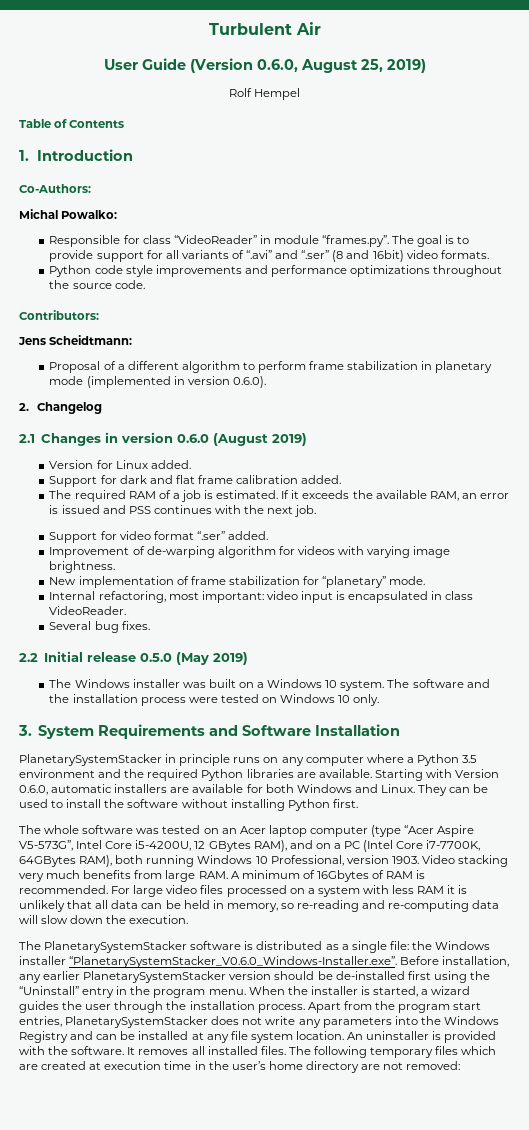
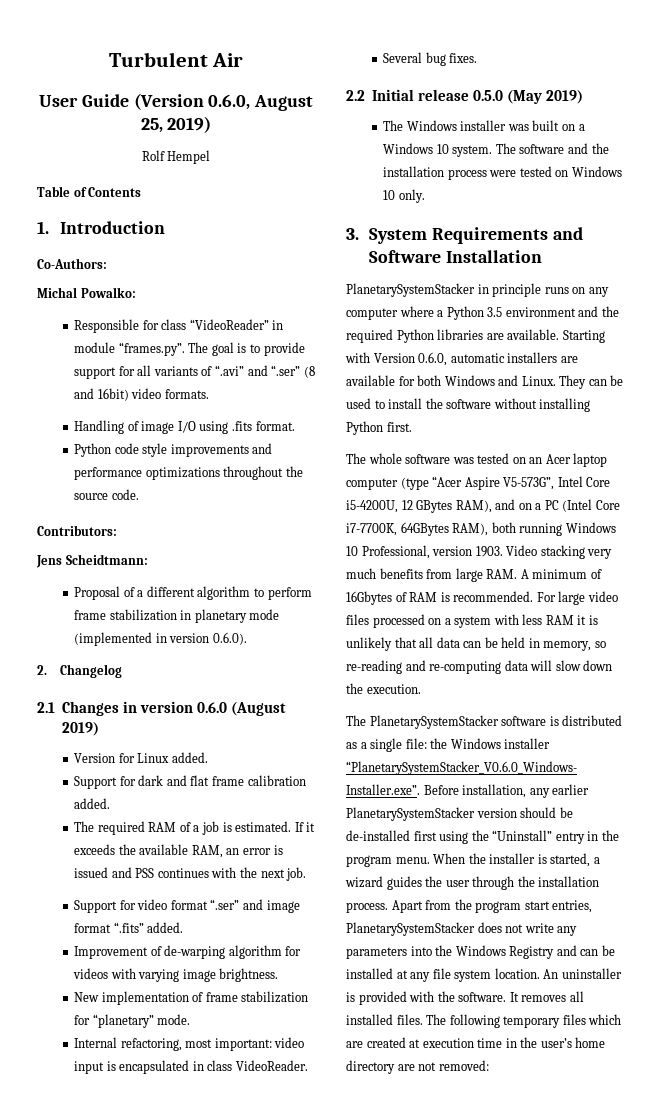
(489, 254) none -> [74,420,295,434] // Handling of image I/O using .fits format.
(225, 535) none -> [242,899,300,913] [74,922,144,933] and image format “.fits”

